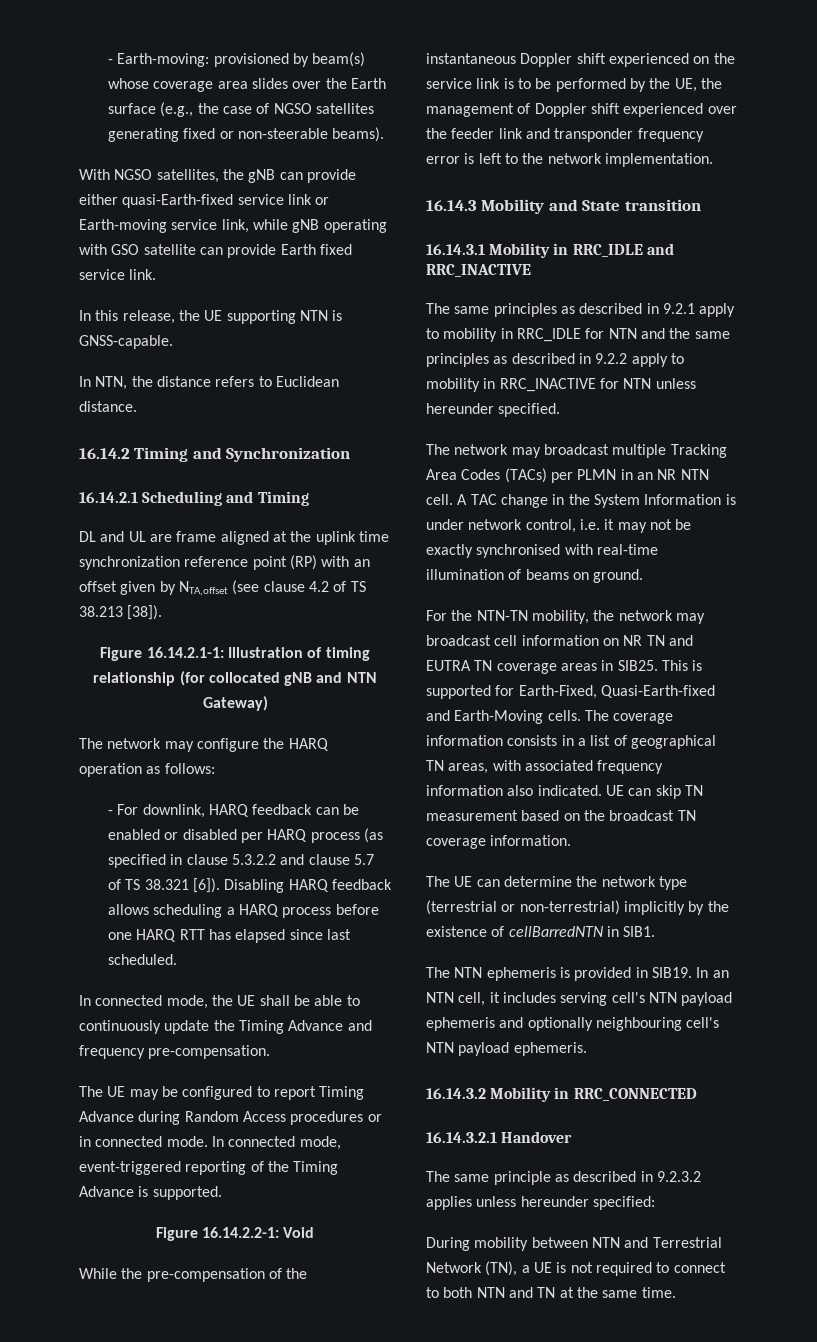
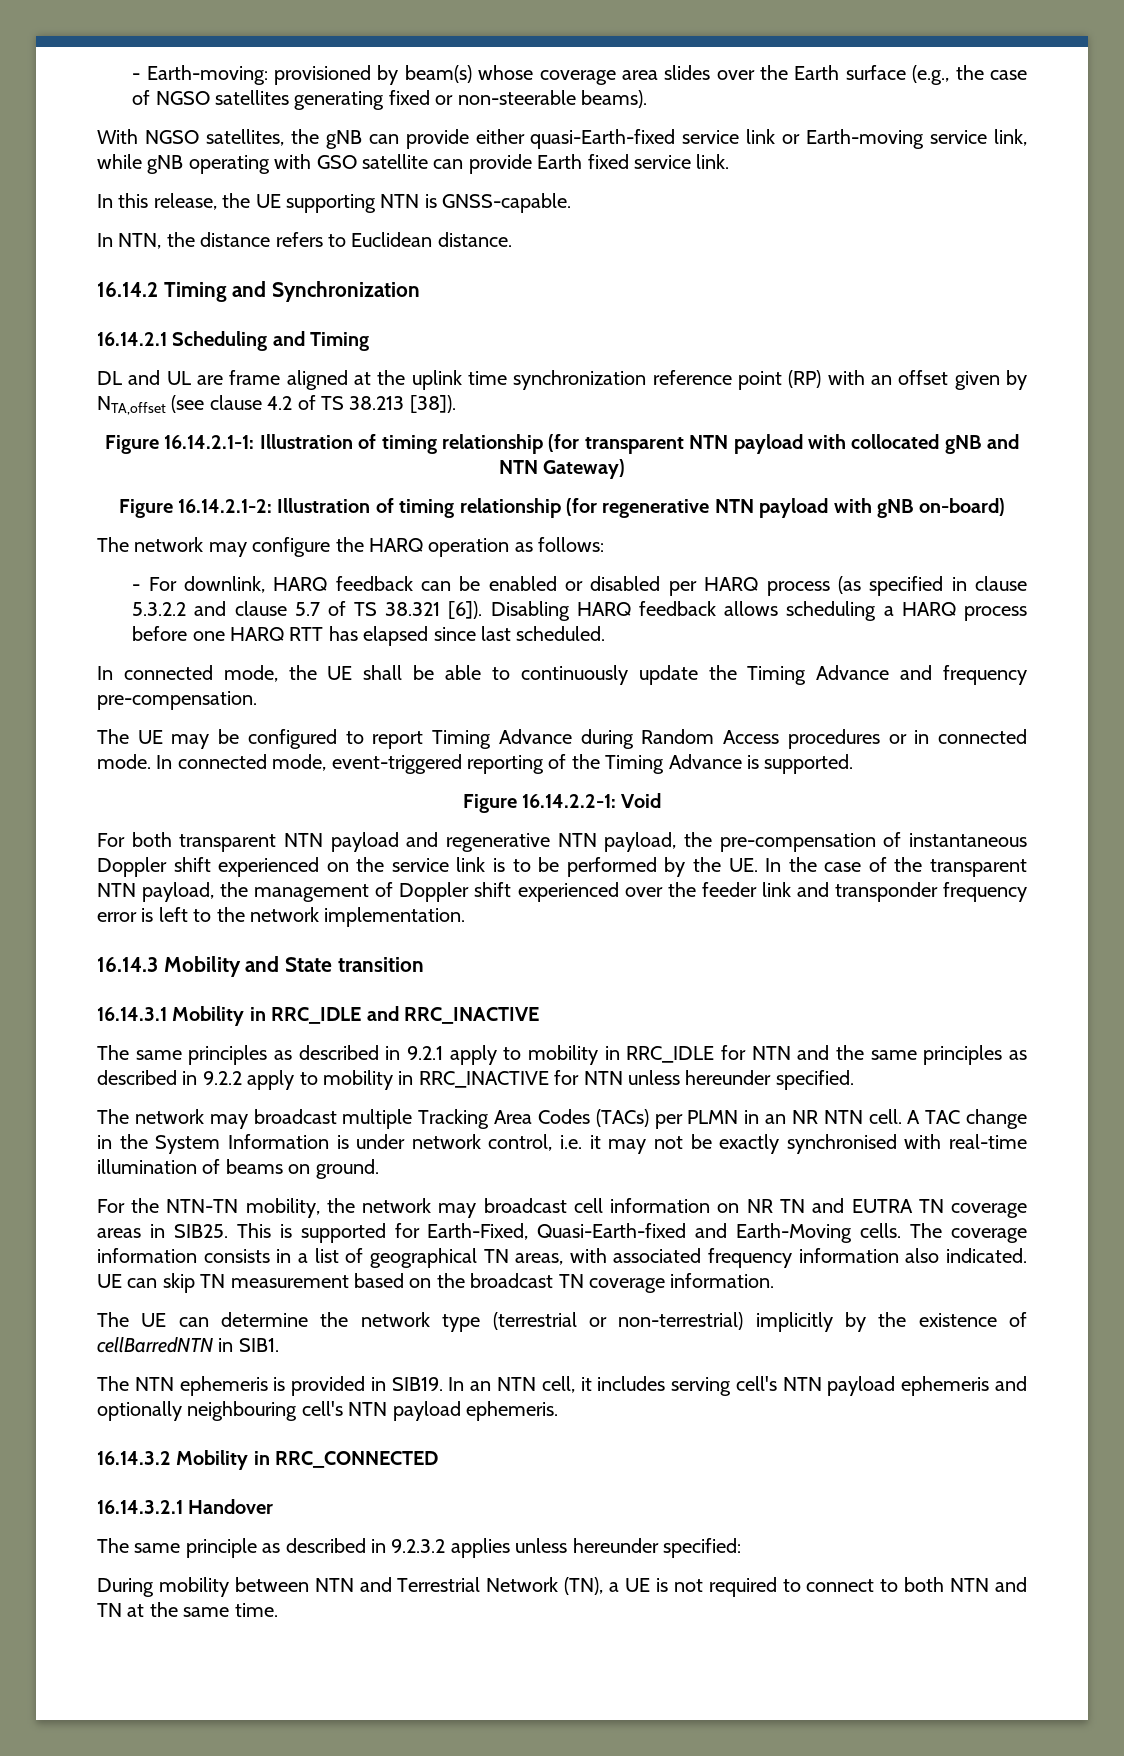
(205, 678) none -> [584,434,846,454] transparent NTN payload with
(268, 703) none -> [118,498,1006,518] // Figure 16.14.2.1-2: Illustration of timing relationship (for regenerative NTN payload with gNB on-board)
[79,1268,117,1279] While -> [97,832,677,852] For both transparent NTN payload and regenerative NTN payload,
[286,1268,308,1279] the -> (902, 839) none
[674,78,697,92] UE, -> [728,857,1027,877] [97,882,215,902] UE. In the case of the transparent NTN payload,

